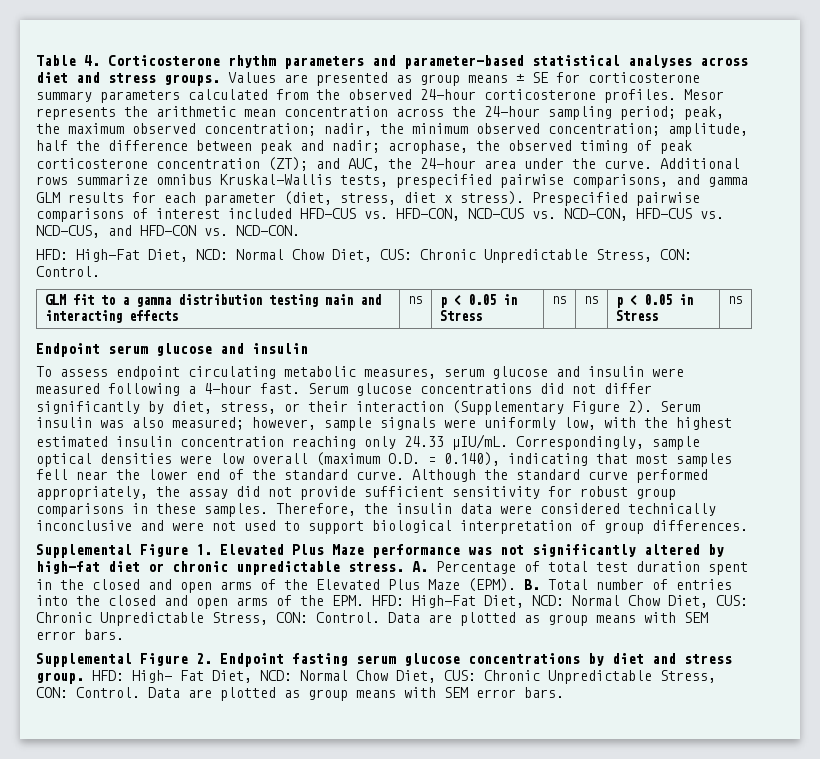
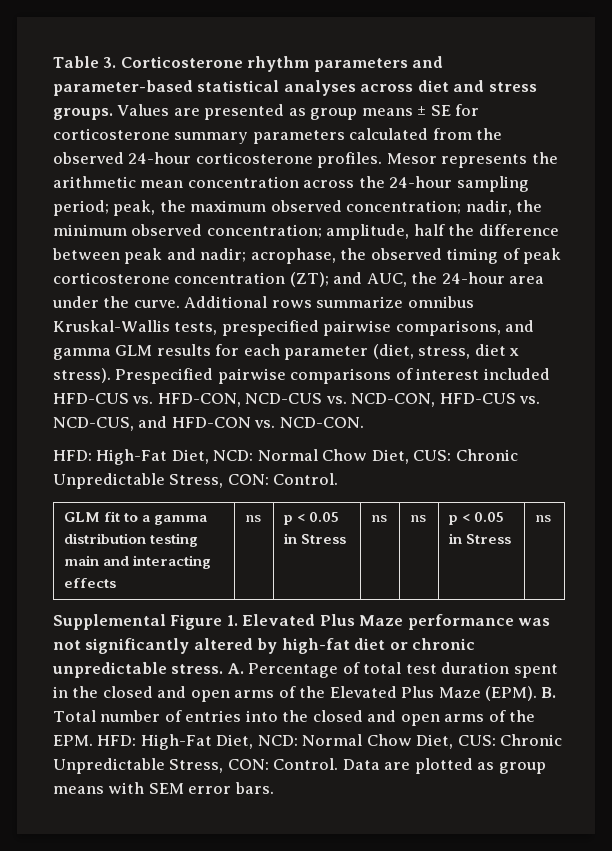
[84,55,100,66] 4. -> [103,57,117,68] 3.
[36,343,308,357] [36,366,684,380] [36,383,652,396] [36,400,700,415] [36,417,732,431] [36,434,700,450] [36,452,732,467] [36,469,708,483] [36,486,676,500] [36,503,716,517] [36,520,748,534] // Endpoint serum glucose and insulin // To assess endpoint circulating metabolic measures, serum glucose and insulin were measured following a 4-hour fast. Serum glucose concentrations did not differ significantly by diet, stress, or their interaction (Supplementary Figure 2). Serum insulin was also measured; however, sample signals were uniformly low, with the highest estimated insulin concentration reaching only 24.33 μIU/mL. Correspondingly, sample optical densities were low overall (maximum O.D. = 0.140), indicating that most samples fell near the lower end of the standard curve. Although the standard curve performed appropriately, the assay did not provide sufficient sensitivity for robust group comparisons in these samples. Therefore, the insulin data were considered technically inconclusive and were not used to support biological interpretation of group differences. -> (552, 518) none
[36,653,732,667] [36,670,716,684] [36,687,564,701] // Supplemental Figure 2. Endpoint fasting serum glucose concentrations by diet and stress group. HFD: High- Fat Diet, NCD: Normal Chow Diet, CUS: Chronic Unpredictable Stress, CON: Control. Data are plotted as group means with SEM error bars. -> (274, 788) none

